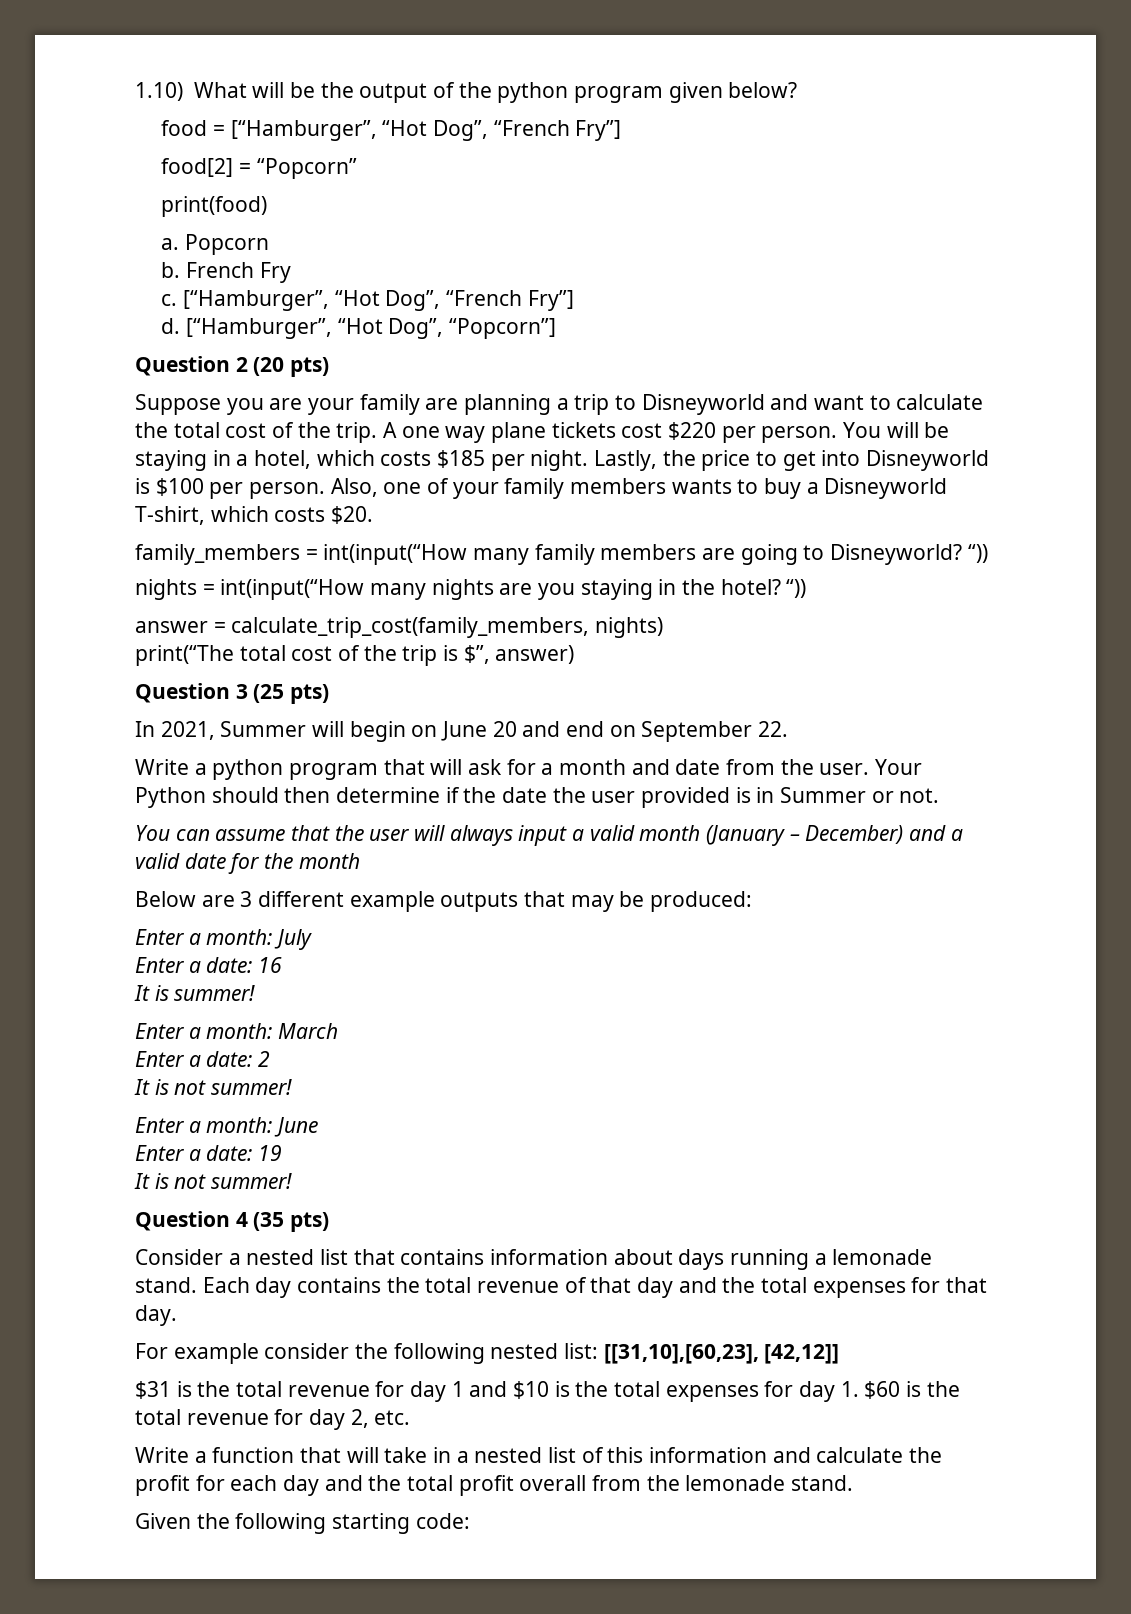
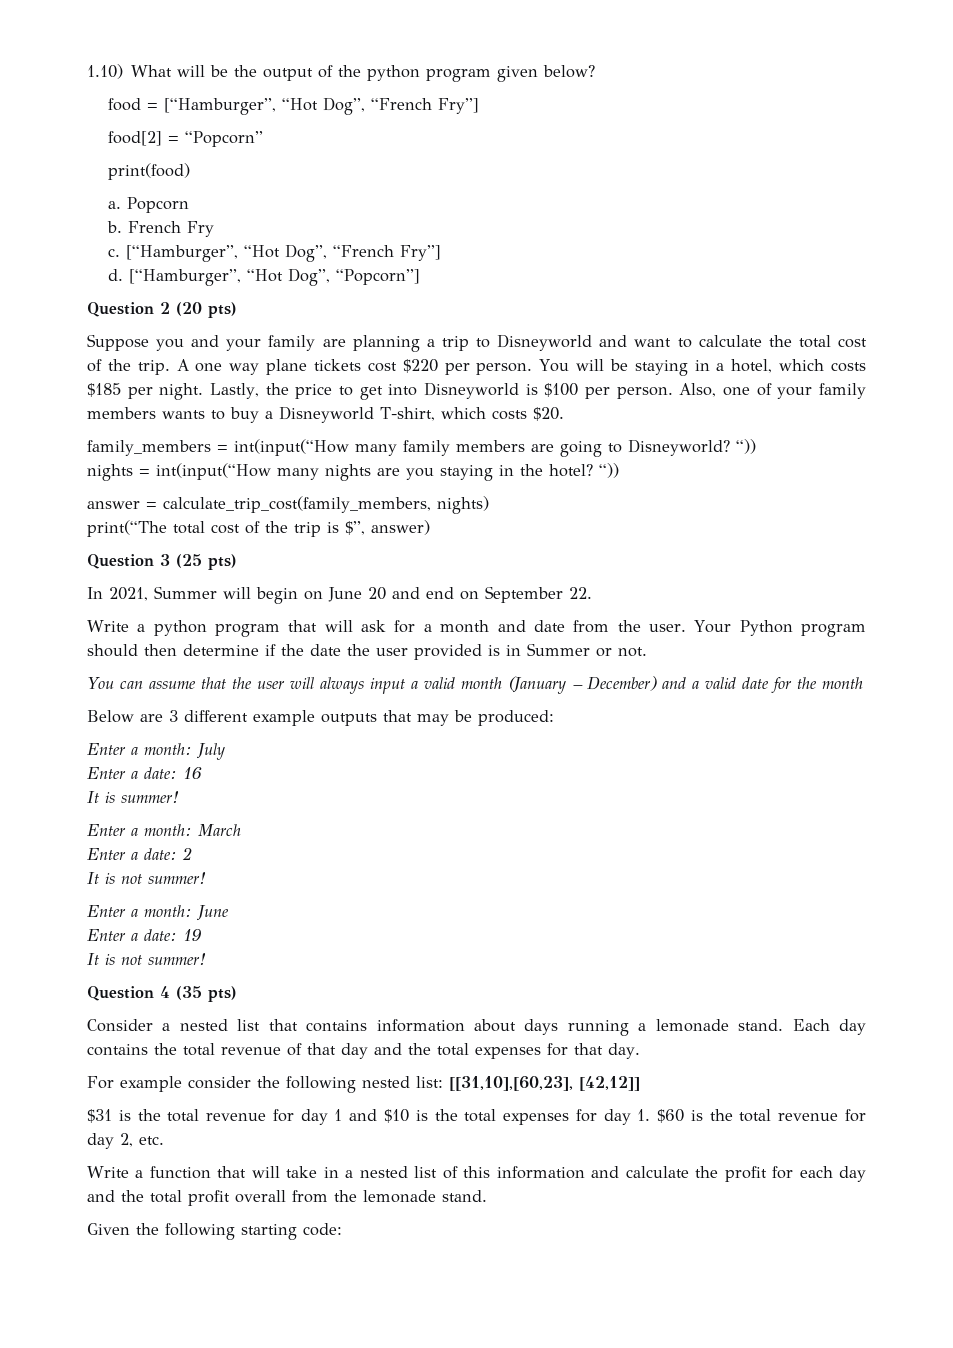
[269,398,303,410] are -> [191,335,220,347] and
(206, 797) none -> [800,624,866,637] program

